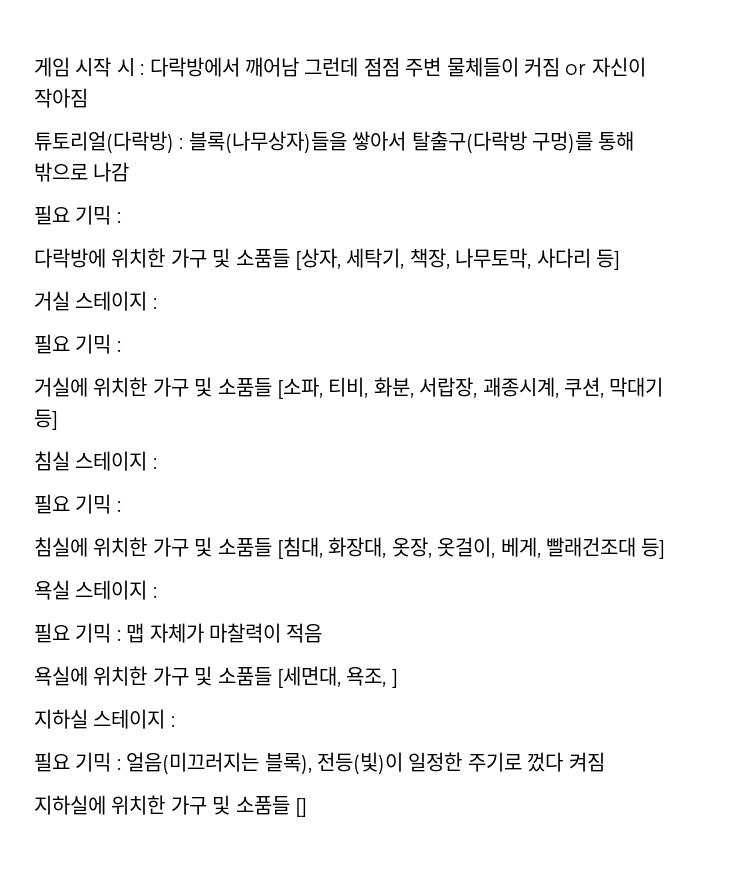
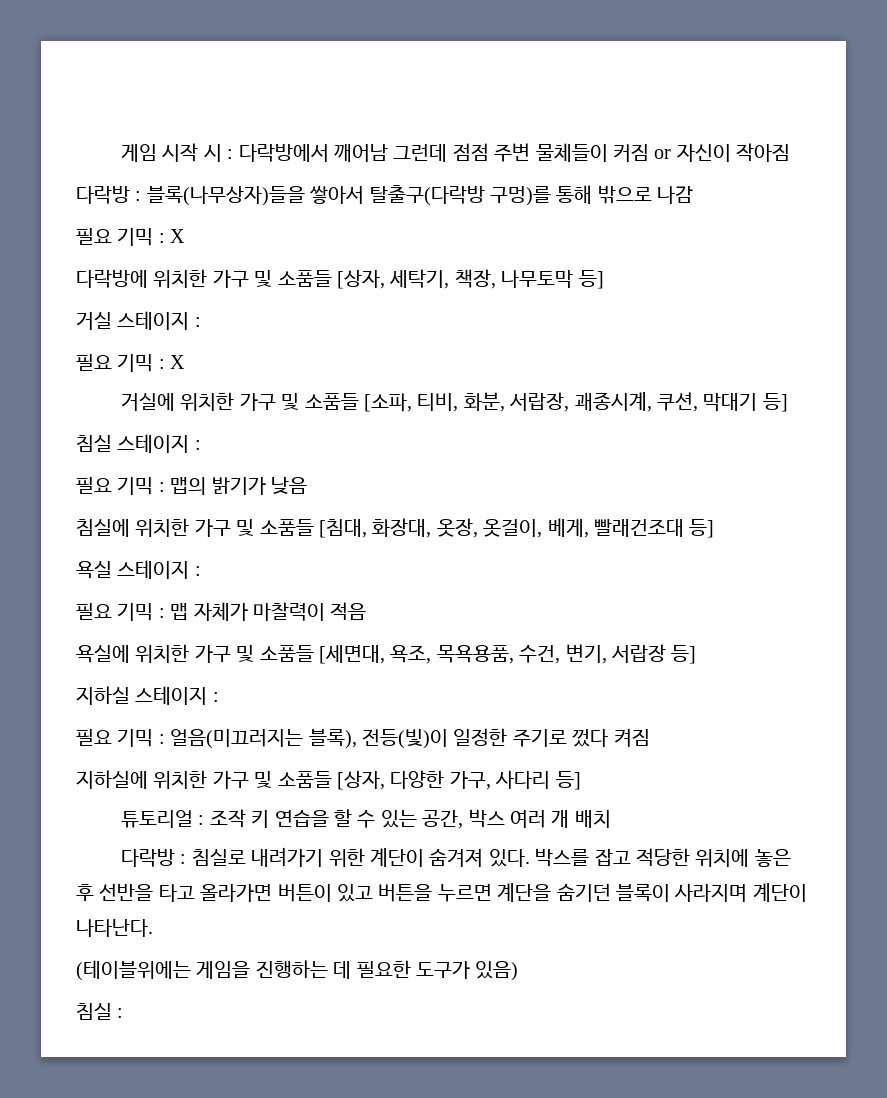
[34,131,174,153] 튜토리얼(다락방) -> [76,185,130,204] 다락방
(121, 217) none -> [170,229,186,243] X
[455,248,591,269] 나무토막, 사다리 -> [501,270,574,288] 나무토막
(121, 346) none -> [170,355,186,369] X
(121, 506) none -> [170,477,307,495] 맵의 밝기가 낮음
[391,669,398,688] ] -> [436,644,697,664] 목욕용품, 수건, 변기, 서랍장 등]
[295,798,307,817] [] -> [337,770,581,790] [120,809,611,829] [120,847,791,867] [76,883,807,902] [76,919,153,937] [76,960,519,981] [76,1003,124,1020] [상자, 다양한 가구, 사다리 등] // 튜토리얼 : 조작 키 연습을 할 수 있는 공간, 박스 여러 개 배치 // 다락방 : 침실로 내려가기 위한 계단이 숨겨져 있다. 박스를 잡고 적당한 위치에 놓은 후 선반을 타고 올라가면 버튼이 있고 버튼을 누르면 계단을 숨기던 블록이 사라지며 계단이 나타난다. // (테이블위에는 게임을 진행하는 데 필요한 도구가 있음) // 침실 :

